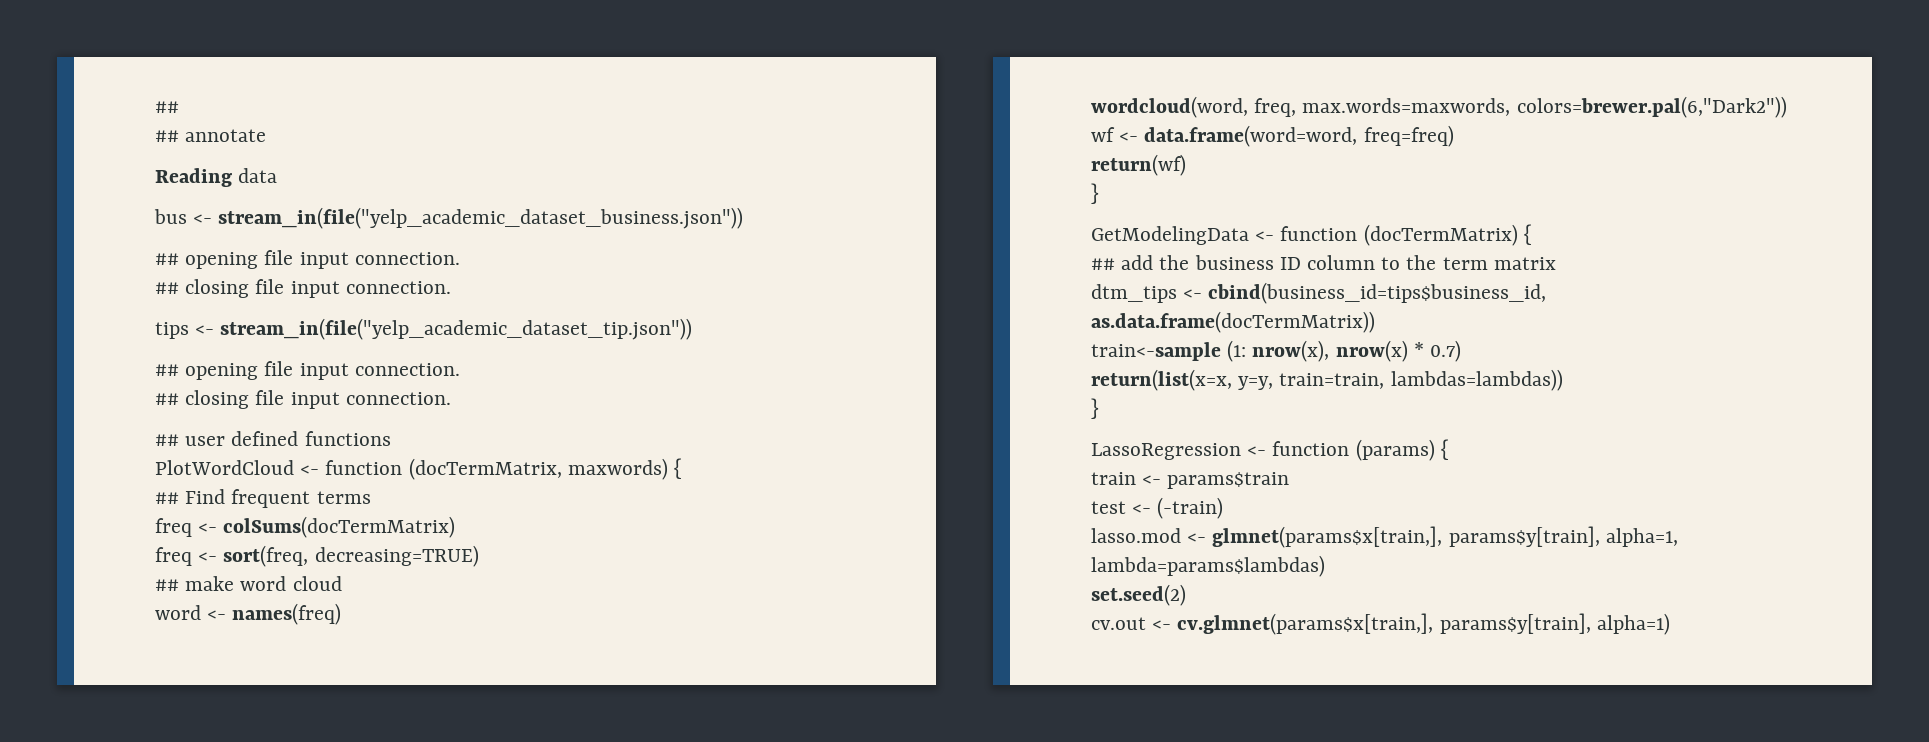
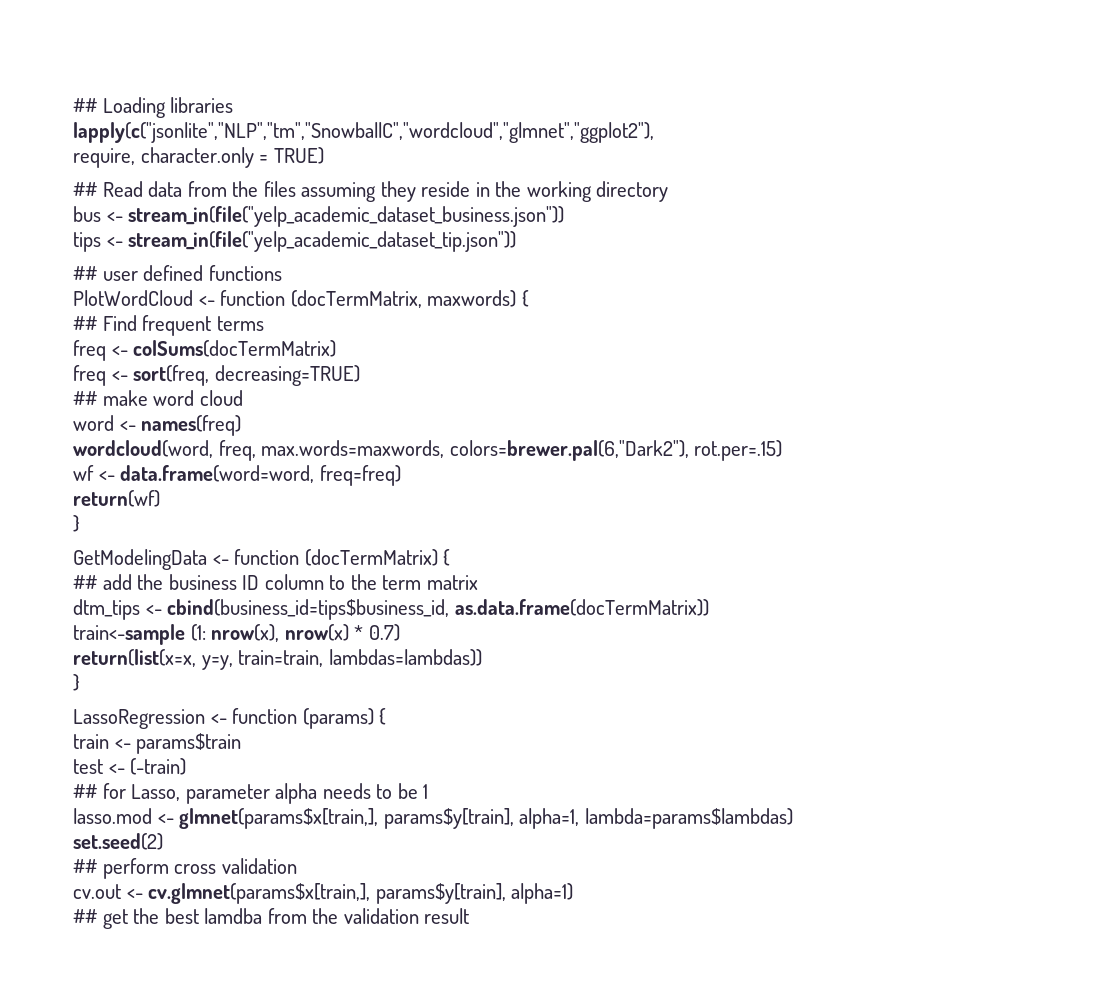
[155,101,179,113] [155,129,267,142] [155,168,232,187] ## // ## annotate // Reading -> [73,97,234,118] [73,122,654,143] [73,147,324,168] [73,181,143,197] ## Loading libraries // lapply(c("jsonlite","NLP","tm","SnowballC","wordcloud","glmnet","ggplot2"), // require, character.only = TRUE) // ## Read
[154,207,744,229] [155,250,460,269] [155,279,451,298] [155,318,693,340] [155,361,460,380] [155,390,451,409] // bus <- stream_in(file("yelp_academic_dataset_business.json")) // ## opening file input connection. // ## closing file input connection. // tips <- stream_in(file("yelp_academic_dataset_tip.json")) // ## opening file input connection. // ## closing file input connection. -> [187,181,669,202] [73,206,565,227] [73,231,517,252] from the files assuming they reside in the working directory // bus <- stream_in(file("yelp_academic_dataset_business.json")) // tips <- stream_in(file("yelp_academic_dataset_tip.json"))
[1516,96,1787,118] colors=brewer.pal(6,"Dark2")) -> [449,440,783,461] colors=brewer.pal(6,"Dark2"), rot.per=.15)
(1224, 508) none -> [73,783,429,804] // ## for Lasso, parameter alpha needs to be 1
(1186, 595) none -> [73,858,297,879] // ## perform cross validation
(1670, 624) none -> [73,908,470,929] // ## get the best lamdba from the validation result

